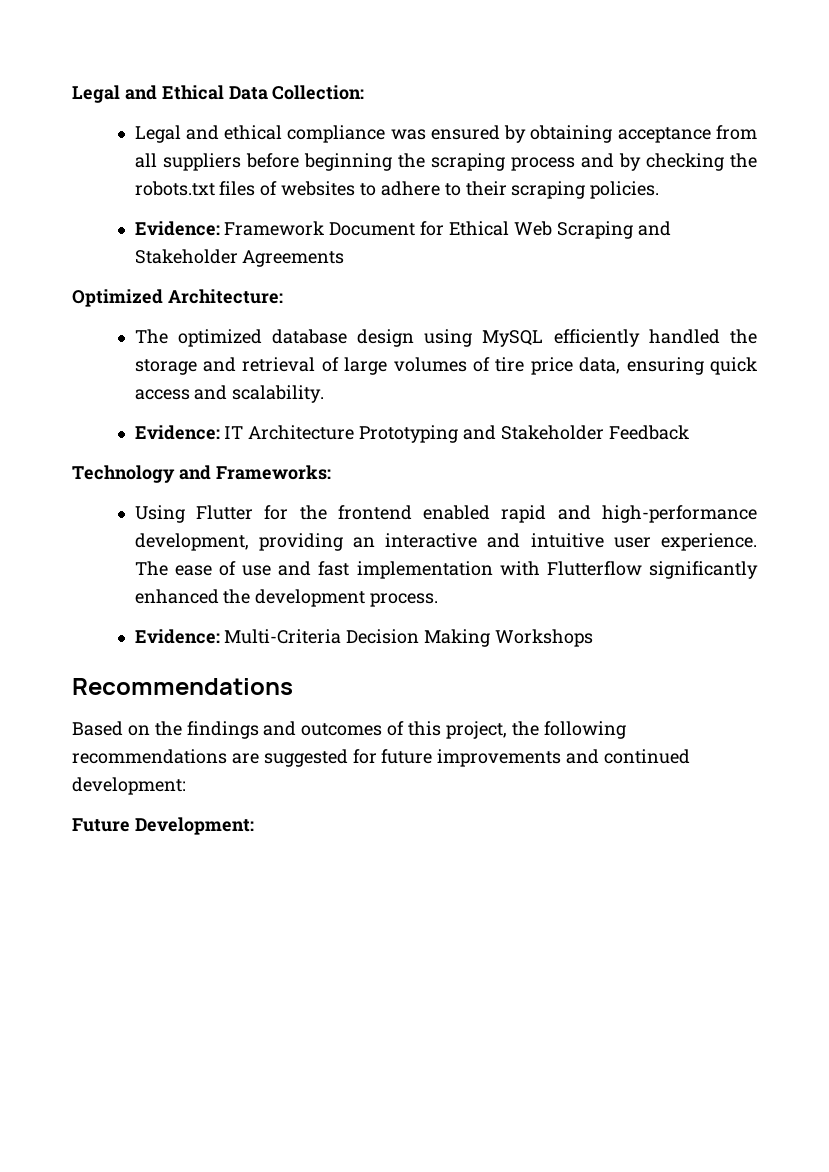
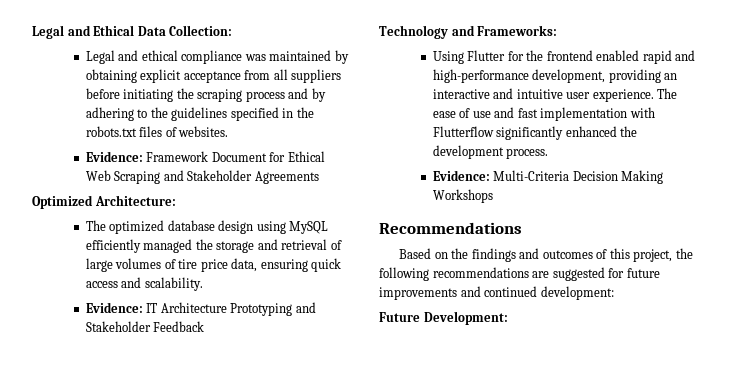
[430,125,500,140] ensured -> [269,50,332,61] maintained
(613, 134) none -> [140,69,182,83] explicit
[303,153,392,171] beginning -> [123,89,174,102] initiating
[645,153,757,171] [134,181,660,199] checking the robots.txt files of websites to adhere to their scraping policies. -> [85,107,314,121] [85,126,229,137] adhering to the guidelines specified in the robots.txt files of websites.
[648,329,720,344] handled -> [143,239,193,253] managed

